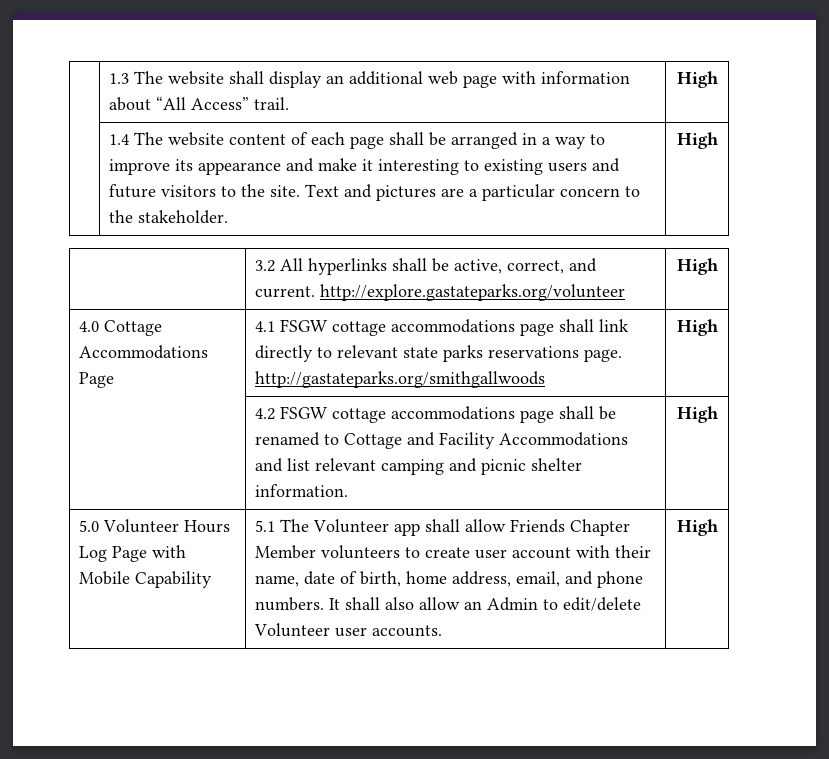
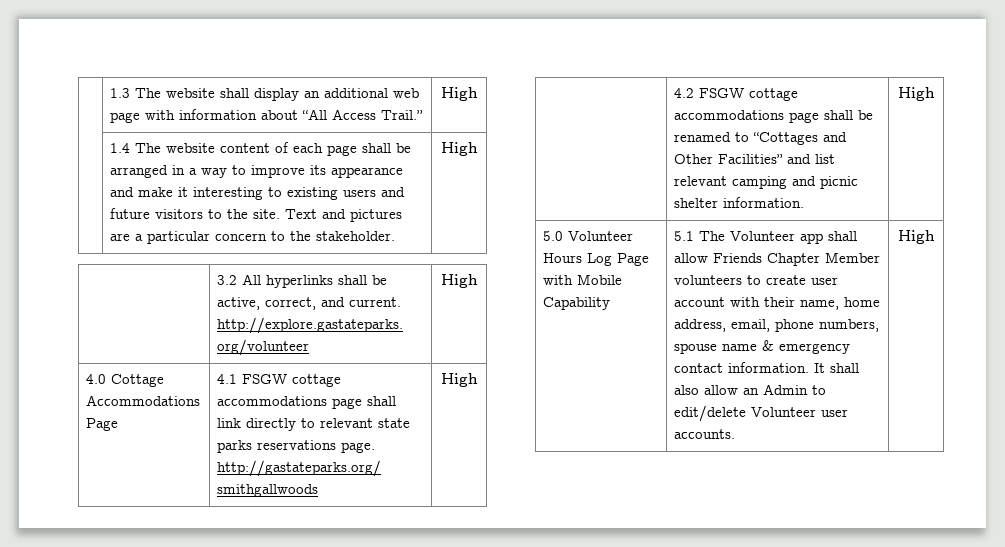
[191,97,290,110] Access” trail. -> [332,109,424,120] Access Trail.”
[344,432,629,449] Cottage and Facility Accommodations -> [753,132,848,145] [674,154,784,164] “Cottages and Other Facilities”
[304,571,644,588] [255,597,325,611] date of birth, home address, email, and phone numbers. -> [844,297,881,307] [674,319,880,332] [674,340,851,354] [674,362,810,373] home address, email, phone numbers, spouse name & emergency contact information.

